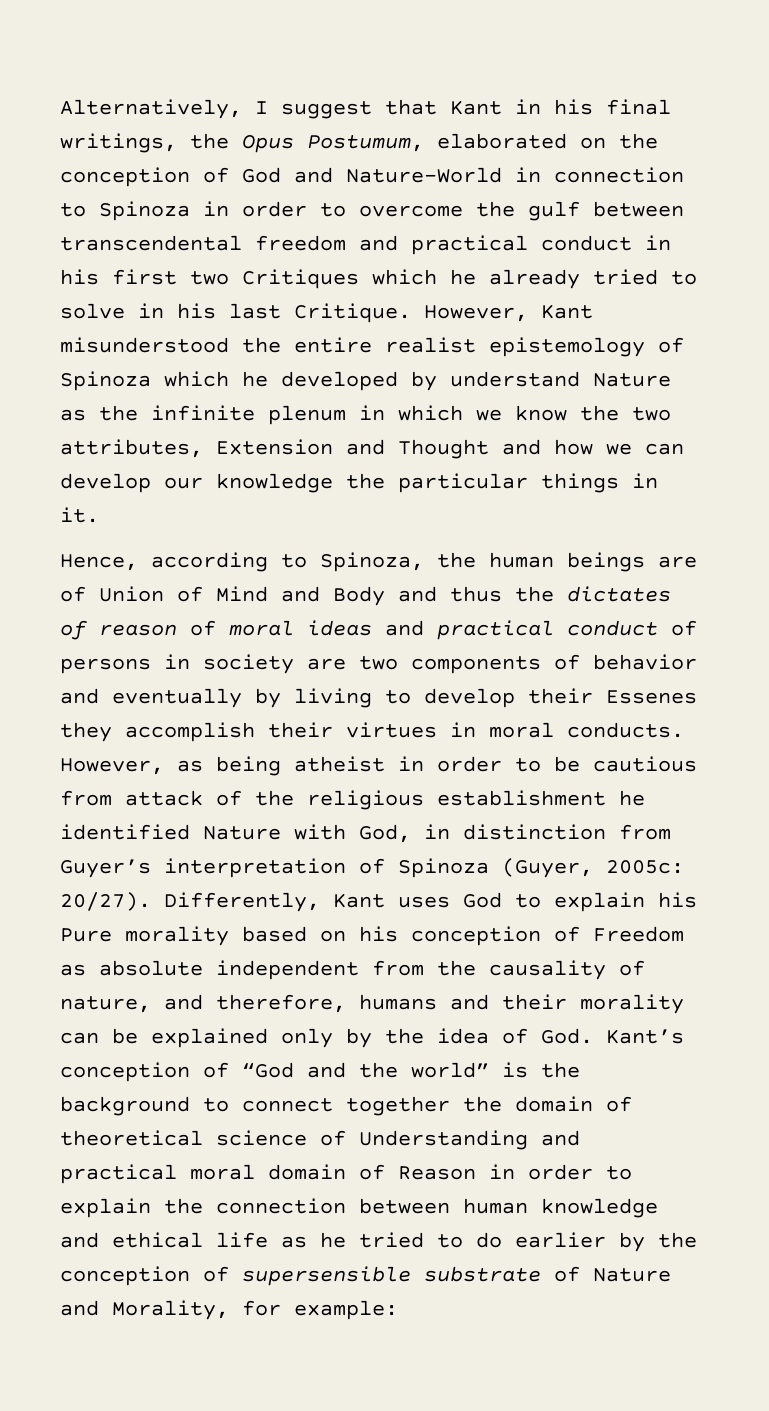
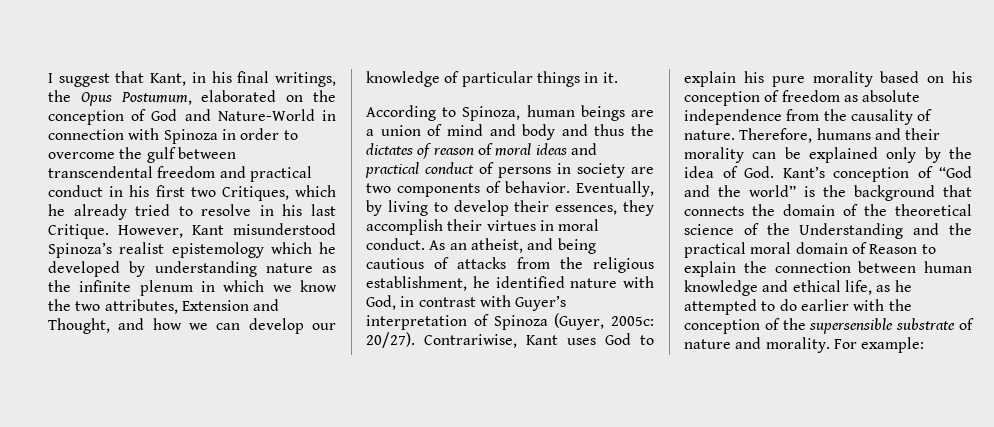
[60,99,242,119] Alternatively, -> (48, 78) none
[450,100,502,115] Kant -> [150,73,187,86] Kant,
[60,203,86,217] to -> [128,128,160,140] with
[242,269,359,289] Critiques -> [221,186,289,201] Critiques,
[60,303,125,319] solve -> [201,204,252,216] resolve
[242,337,684,357] [60,371,151,391] the entire realist epistemology of Spinoza -> [48,242,264,258] Spinoza’s realist epistemology
[450,371,671,387] understand Nature -> [154,261,313,277] understanding nature
[398,439,489,459] Thought -> [48,318,110,334] Thought,
[346,473,385,489] the -> [444,71,460,83] of
[60,552,268,572] Hence, according -> [366,105,436,121] According
[437,552,476,568] the -> (521, 113) none
[60,586,385,606] of Union of Mind and Body -> [366,124,556,140] a union of mind and body
[593,654,697,670] [60,688,242,708] behavior and eventually -> [505,181,654,197] behavior. Eventually,
[606,690,697,704] Essenes -> [555,205,618,215] essences,
[567,722,684,738] [60,756,697,776] [60,790,242,806] conducts. However, as being atheist in order to be cautious from attack of -> [366,238,596,254] [366,257,550,269] conduct. As an atheist, and being cautious of attacks from
[437,790,606,806] establishment -> [366,276,467,291] establishment,
[203,826,281,840] Nature -> [570,278,618,288] nature
[463,824,671,840] distinction from -> [418,295,511,307] contrast with
[164,892,320,912] Differently, -> [424,334,517,348] Contrariwise,
[60,928,112,942] Pure -> [771,76,805,87] pure
[593,926,684,942] Freedom -> [781,90,840,102] freedom
[216,960,359,980] independent -> [684,109,782,125] independence
[60,994,346,1013] nature, and therefore, -> [684,128,813,143] nature. Therefore,
[203,1096,450,1116] to connect together -> [943,185,972,197] [684,206,744,216] that connects
(632, 1104) none -> [864,204,887,216] the
(346, 1138) none -> [766,223,790,235] the
(580, 1138) none -> [949,223,972,235] the
[489,1164,593,1180] in order -> (918, 249) none
[216,1232,268,1248] life -> [844,280,872,295] life,
[359,1232,424,1248] tried -> [684,299,757,315] attempted
[619,1232,697,1252] [60,1266,229,1286] by the conception of -> [853,299,912,311] [684,318,806,334] with the conception of the
[593,1268,671,1282] [60,1300,281,1320] Nature and Morality, for -> [684,337,857,353] nature and morality. For

